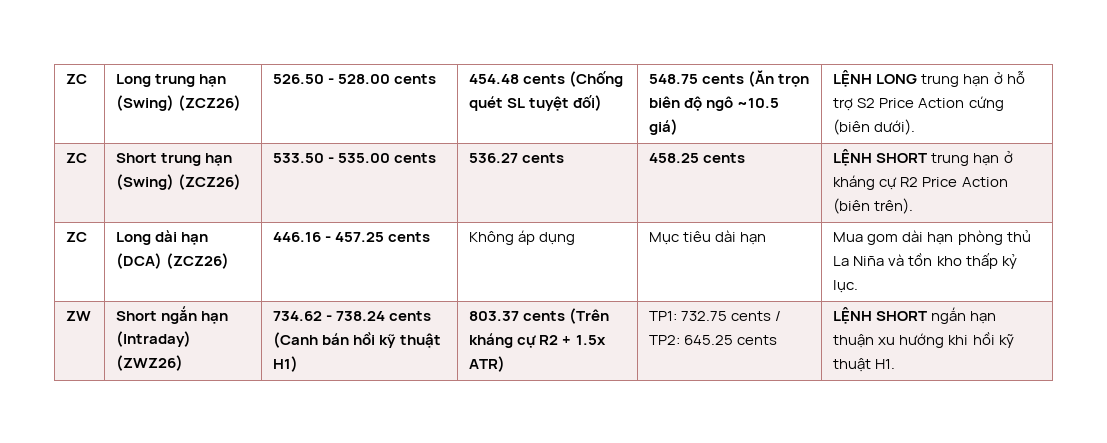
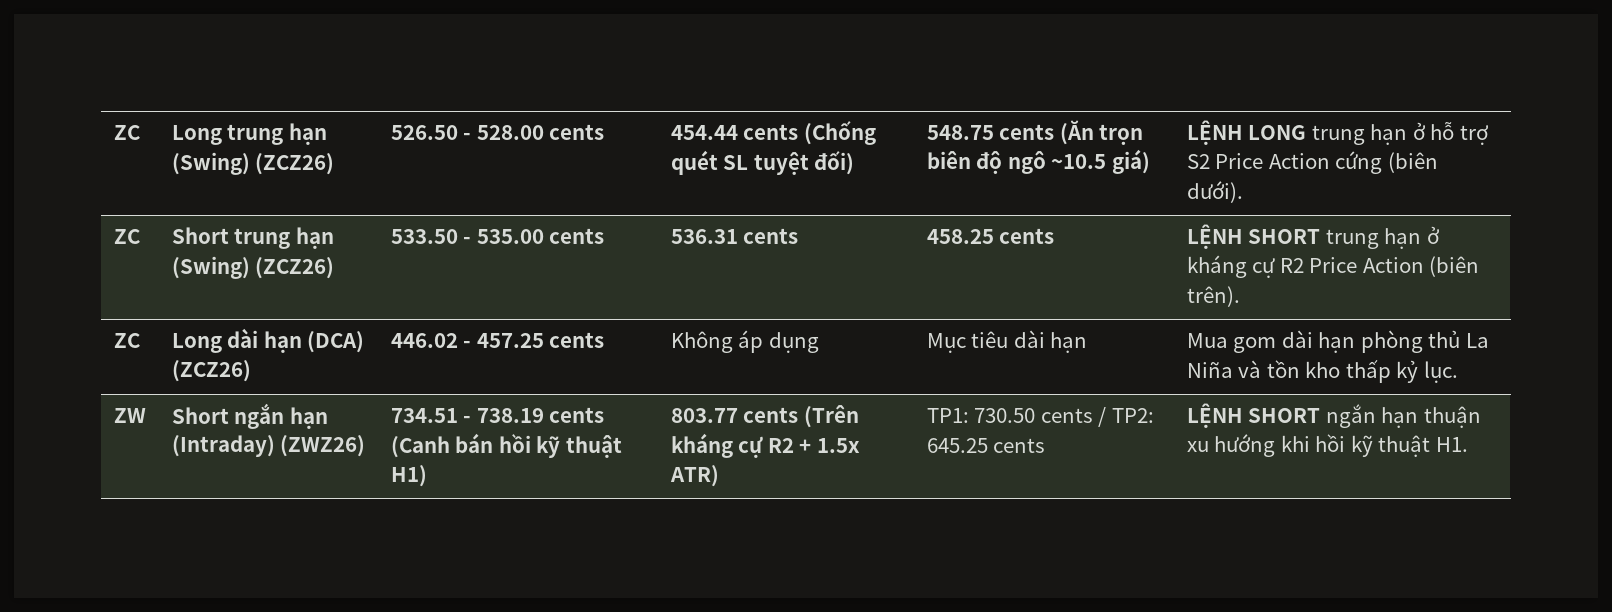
[469,74,520,84] 454.48 -> [670,125,738,140] 454.44
[469,153,519,163] 536.27 -> [670,229,738,244] 536.31
[273,232,322,242] 446.16 -> [390,333,458,348] 446.02
[273,311,386,321] 734.62 - 738.24 -> [390,408,544,423] 734.51 - 738.19
[469,311,520,321] 803.37 -> [670,408,738,423] 803.77
[681,311,728,321] 732.75 -> [974,408,1036,423] 730.50

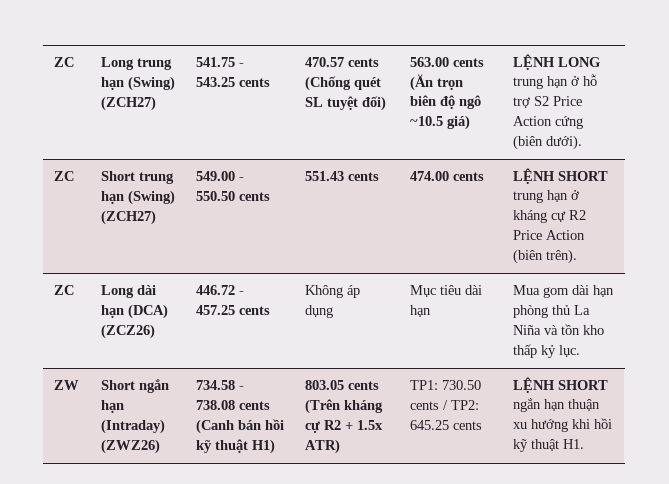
[255,153,335,175] [390,124,605,140] [670,125,738,140] (ZCZ26) | 526.50 - 528.00 cents | 454.44 -> [100,96,156,111] [195,57,244,67] [195,77,270,87] [304,57,344,67] (ZCH27) | 541.75 - 543.25 cents | 470.57
[926,125,994,140] 548.75 -> [409,57,449,67] 563.00
[255,257,335,279] [390,228,605,244] [670,228,799,244] [926,229,994,244] (ZCZ26) | 533.50 - 535.00 cents | 536.31 cents | 458.25 -> [100,210,156,225] [195,171,244,181] [195,191,270,201] [304,171,379,181] [409,171,449,181] (ZCH27) | 549.00 - 550.50 cents | 551.43 cents | 474.00
[390,333,458,348] 446.02 -> [195,285,235,295] 446.72
[390,408,544,423] 734.51 - 738.19 -> [195,380,244,390] [195,400,235,410] 734.58 - 738.08
[670,408,738,423] 803.77 -> [304,380,344,390] 803.05

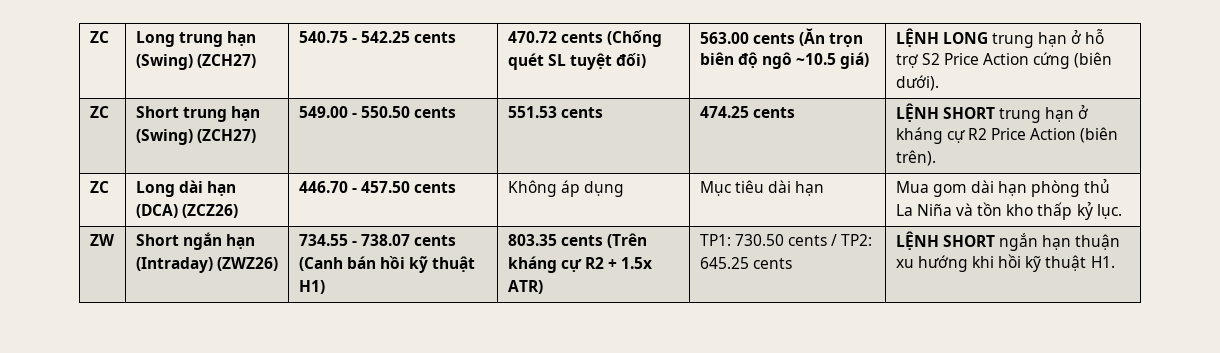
[195,57,244,67] [195,77,270,87] [304,57,344,67] 541.75 - 543.25 cents | 470.57 -> [298,31,457,43] [507,31,557,43] 540.75 - 542.25 cents | 470.72
[304,171,379,181] [409,171,449,181] 551.43 cents | 474.00 -> [507,106,603,118] [699,106,749,118] 551.53 cents | 474.25
[195,285,244,295] [195,305,235,315] 446.72 - 457.25 -> [298,181,410,193] 446.70 - 457.50
[195,380,244,390] [195,400,235,410] 734.58 - 738.08 -> [298,234,410,246] 734.55 - 738.07
[304,380,344,390] 803.05 -> [507,234,557,246] 803.35

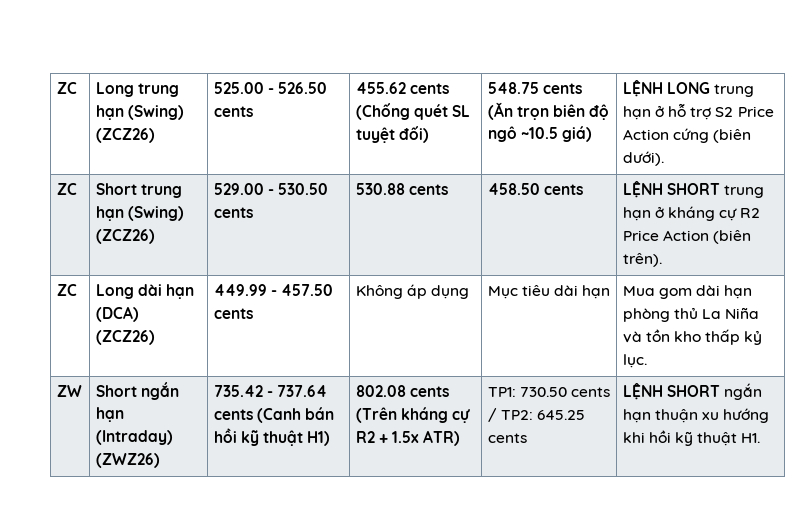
[196,54,256,68] [298,31,457,43] [507,31,557,43] (ZCH27) | 540.75 - 542.25 cents | 470.72 -> [95,128,155,143] [213,82,328,94] [213,106,253,117] [355,82,406,94] (ZCZ26) | 525.00 - 526.50 cents | 455.62
[699,32,749,44] 563.00 -> [487,82,539,94] 548.75
[196,129,256,143] [298,106,457,118] [507,106,603,118] [699,106,749,118] (ZCH27) | 549.00 - 550.50 cents | 551.53 cents | 474.25 -> [95,229,155,244] [213,183,329,195] [213,207,253,218] [355,183,448,195] [487,183,540,195] (ZCZ26) | 529.00 - 530.50 cents | 530.88 cents | 458.50
[298,181,348,193] 446.70 -> [213,284,267,296] 449.99
[298,234,410,246] 734.55 - 738.07 -> [213,385,328,397] 735.42 - 737.64
[507,234,557,246] 803.35 -> [355,385,406,397] 802.08

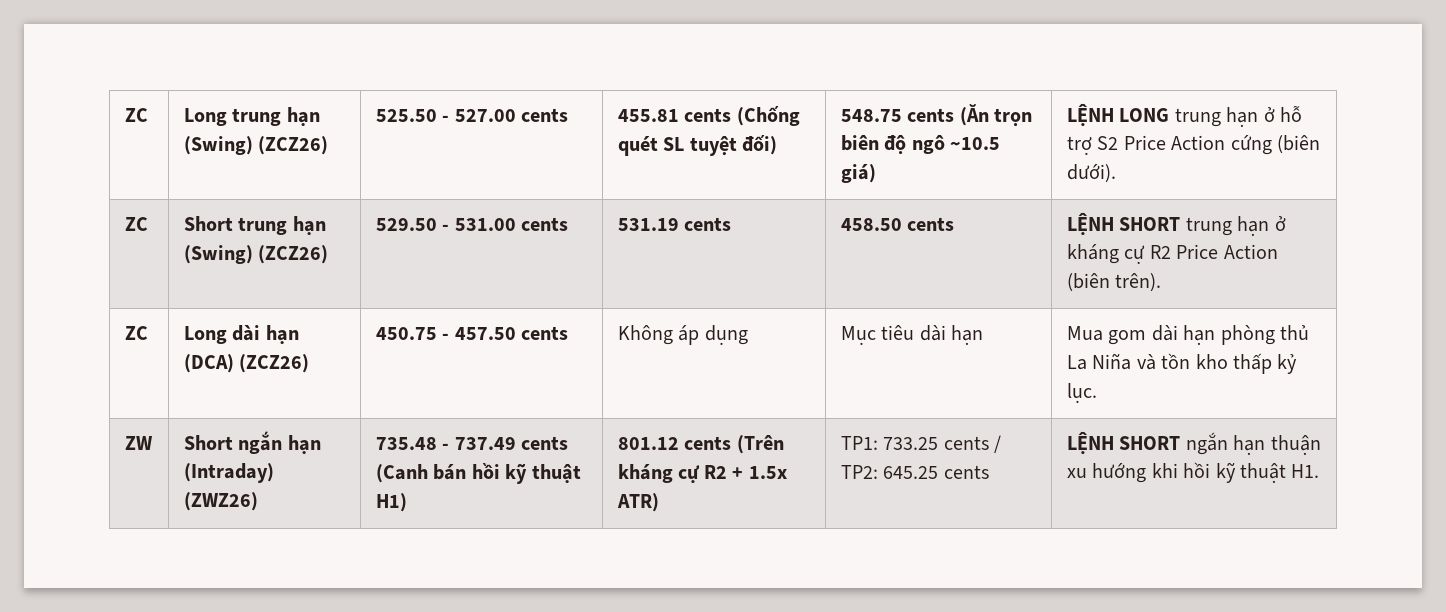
[213,82,328,94] [213,106,253,117] [355,82,406,94] 525.00 - 526.50 cents | 455.62 -> [375,108,569,122] [617,109,679,122] 525.50 - 527.00 cents | 455.81
[213,183,329,195] [213,207,253,218] [355,183,405,195] 529.00 - 530.50 cents | 530.88 -> [375,217,569,231] [617,218,679,231] 529.50 - 531.00 cents | 531.19
[213,284,267,296] 449.99 -> [375,327,437,340] 450.75
[213,385,328,397] 735.42 - 737.64 -> [375,437,516,450] 735.48 - 737.49
[355,385,406,397] 802.08 -> [617,437,679,450] 801.12
[519,387,567,397] 730.50 -> [883,437,939,450] 733.25

